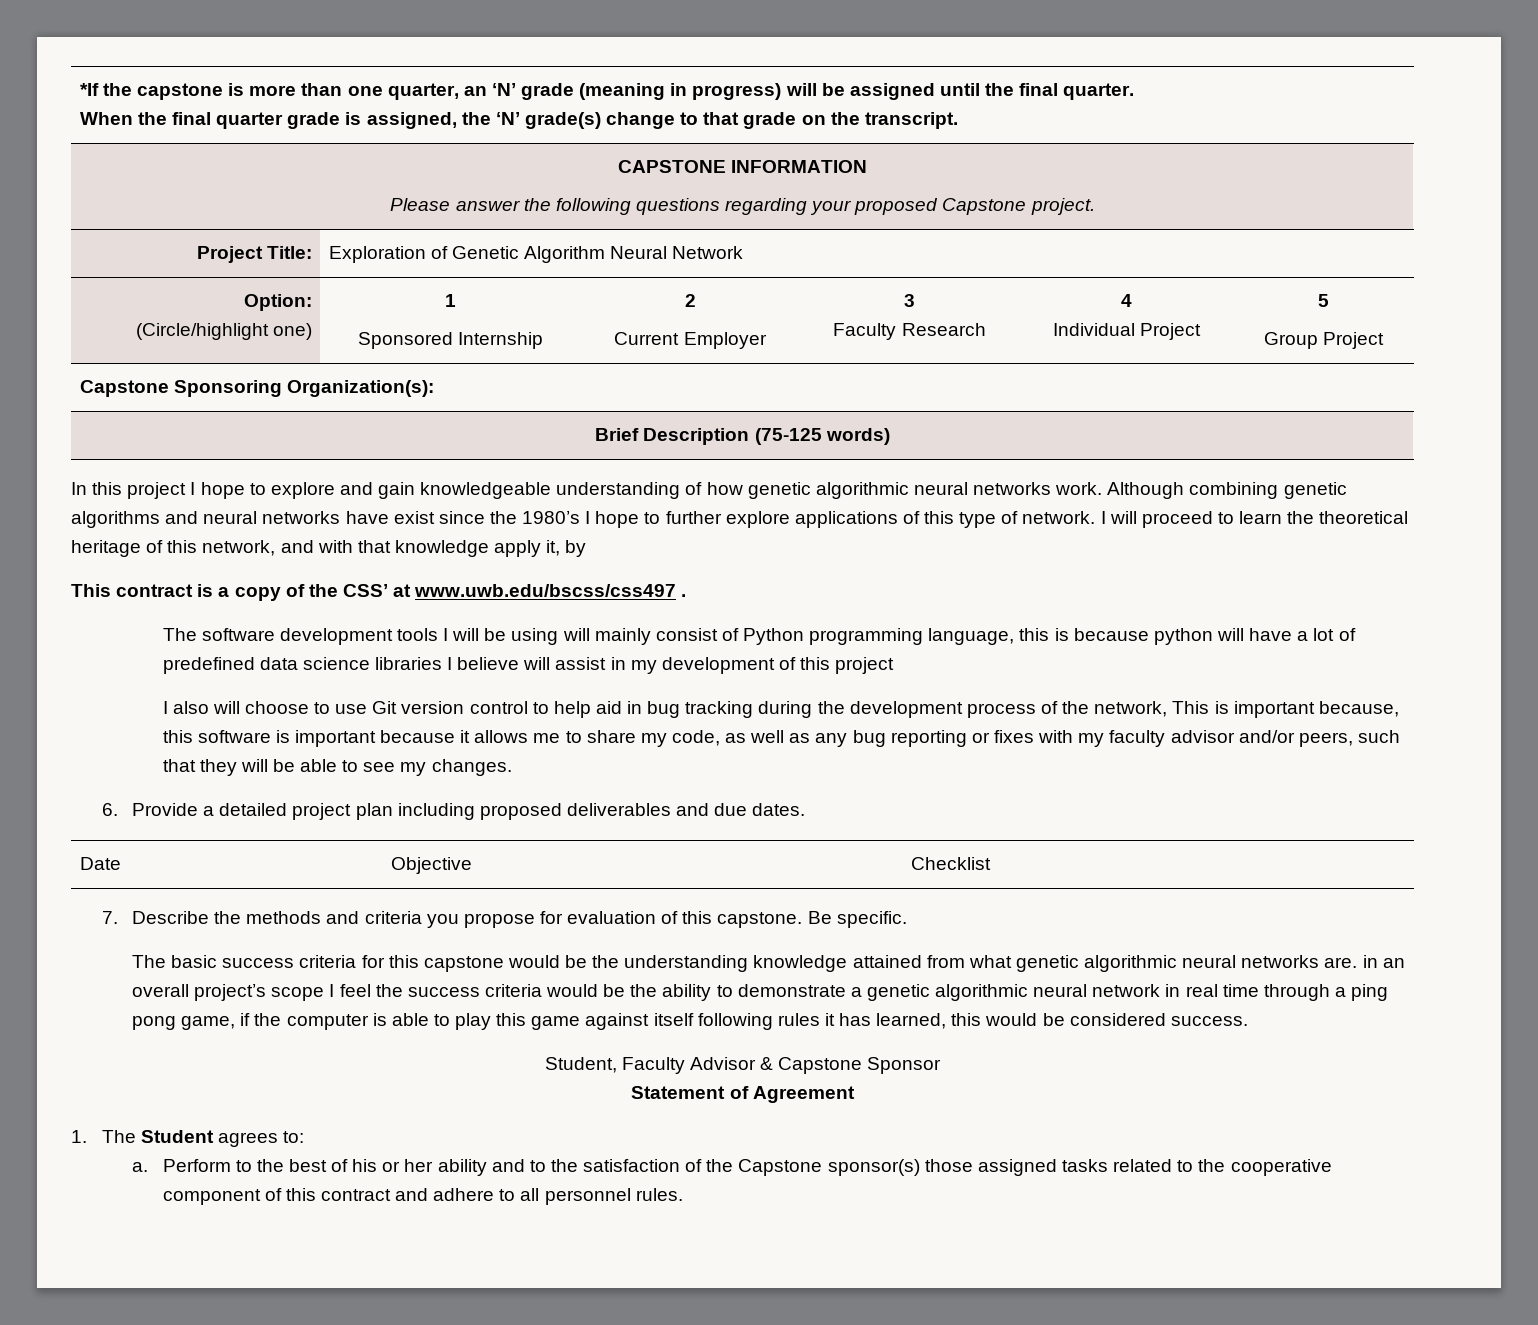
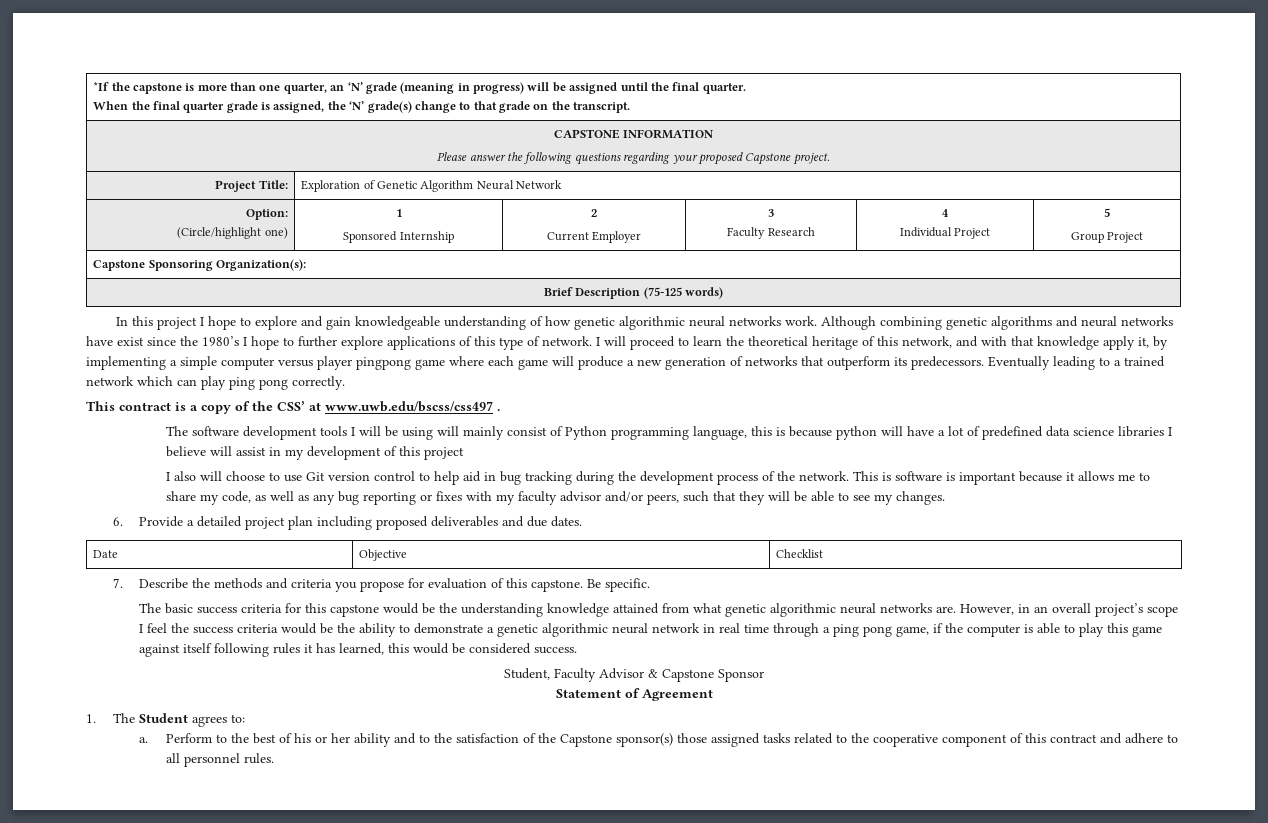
(587, 548) none -> [86,356,1165,370] [86,376,345,390] implementing a simple computer versus player pingpong game where each game will produce a new generation of networks that outperform its predecessors. Eventually leading to a trained network which can play ping pong correctly.
[1094,701,1168,717] network, -> [799,471,850,481] network.
[1233,701,1399,718] [162,730,193,743] important because, this -> (892, 476) none
(1358, 962) none -> [960,604,1015,615] However,

